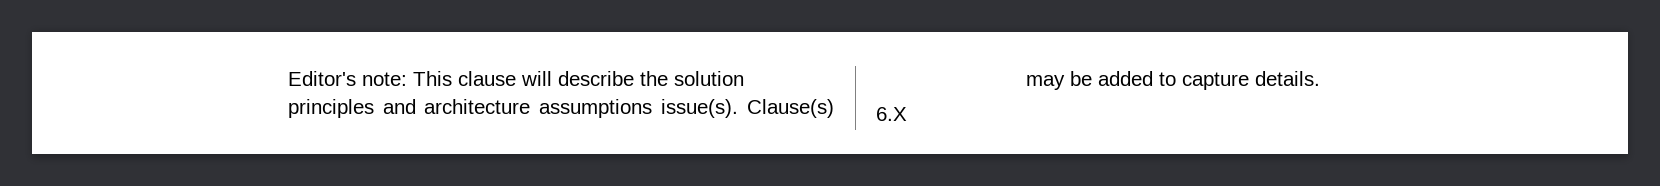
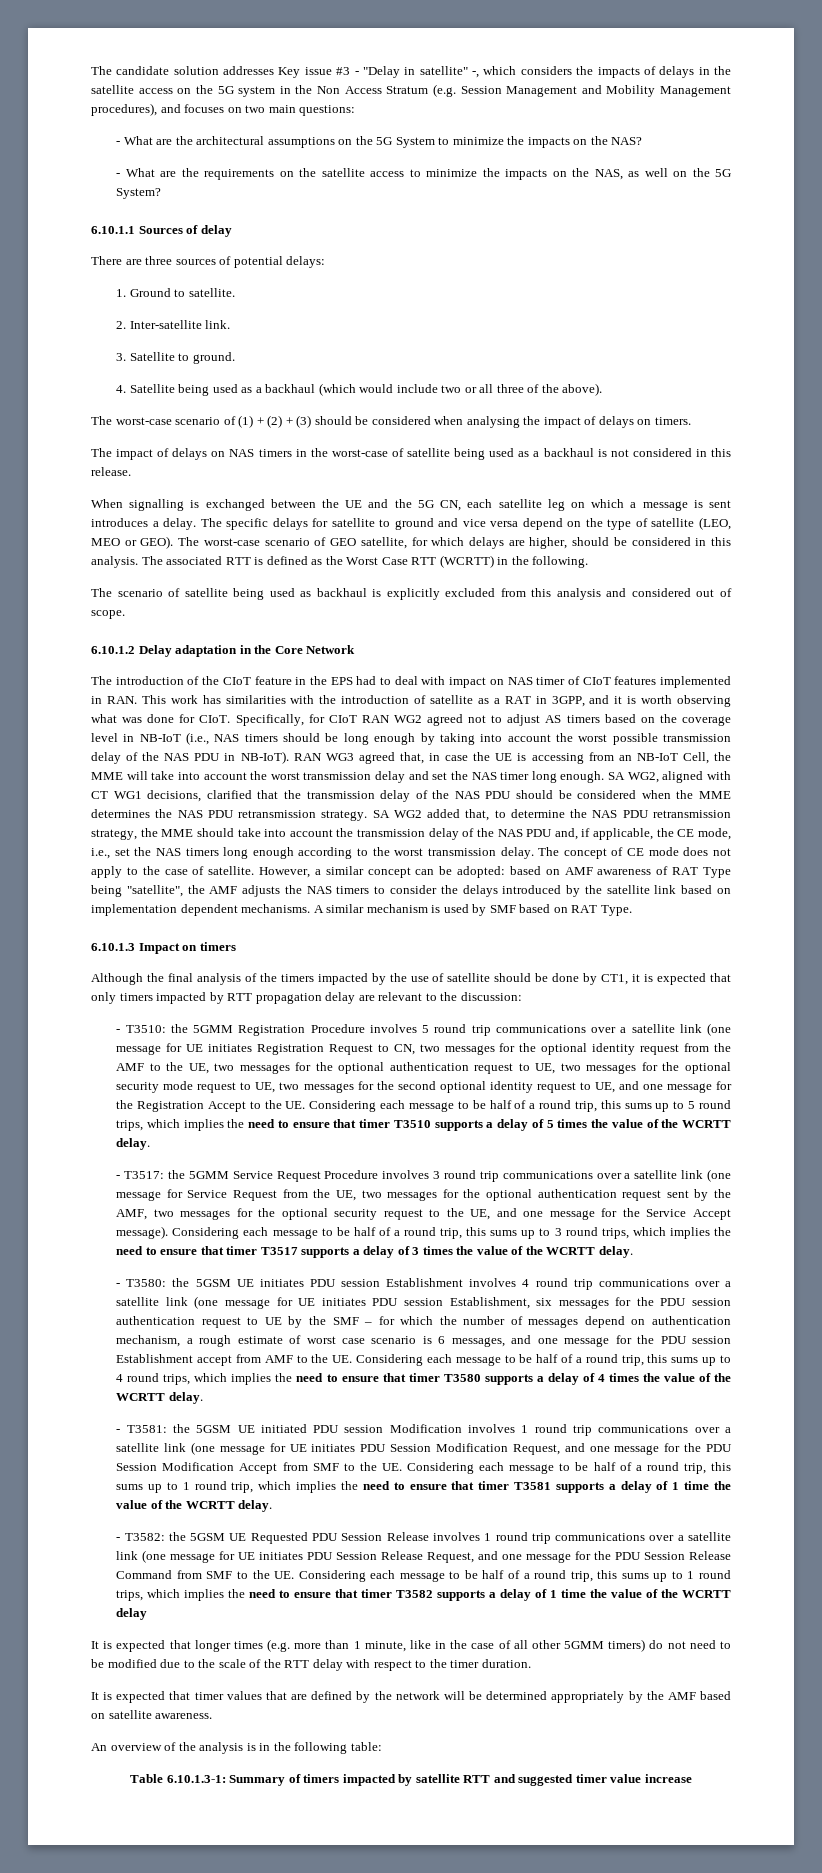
[287,71,744,86] [287,99,834,118] [1025,71,1320,90] [876,107,907,121] Editor's note: This clause will describe the solution principles and architecture assumptions issue(s). Clause(s) may be added to capture details. // 6.X -> [91,66,731,78] [91,84,731,97] [91,103,356,116] [116,136,643,148] [116,168,731,180] [116,188,162,199] [91,225,232,237] [91,256,326,268] [116,288,235,297] [116,320,231,329] [116,352,235,364] [116,383,603,396] [91,415,691,428] [91,448,731,460] [91,467,131,476] [91,499,732,511] [91,517,731,530] [91,536,731,549] [91,555,589,568] [91,588,733,600] [91,610,125,619] [91,645,356,657] [91,676,731,688] [91,695,731,707] [91,714,731,726] [91,732,732,745] [91,751,731,764] [91,771,732,783] [91,790,731,802] [91,809,731,821] [91,828,732,840] [91,847,732,859] [91,866,732,878] [91,885,732,897] [91,904,632,916] [91,942,236,954] [91,973,732,985] [91,992,522,1004] [116,1023,731,1036] [116,1043,731,1055] [116,1062,731,1074] [116,1081,732,1093] [116,1100,732,1112] [116,1119,731,1131] [116,1138,151,1150] [116,1169,731,1182] [116,1189,731,1201] [116,1208,731,1220] [116,1226,731,1239] [116,1246,633,1258] [116,1278,731,1290] [116,1296,731,1309] [116,1316,731,1328] [116,1335,732,1347] [116,1354,731,1366] [116,1373,731,1385] [116,1392,203,1404] [116,1424,731,1436] [116,1442,732,1455] [116,1462,731,1474] [116,1481,732,1493] [116,1500,273,1512] [116,1532,731,1544] [116,1550,732,1563] [116,1570,731,1582] [116,1589,731,1601] [116,1608,148,1620] [91,1639,731,1652] [91,1659,531,1671] [91,1691,731,1703] [91,1710,213,1719] [91,1742,382,1754] [130,1774,692,1786] The candidate solution addresses Key issue #3 - "Delay in satellite" -, which considers the impacts of delays in the satellite access on the 5G system in the Non Access Stratum (e.g. Session Management and Mobility Management procedures), and focuses on two main questions: // - What are the architectural assumptions on the 5G System to minimize the impacts on the NAS? // - What are the requirements on the satellite access to minimize the impacts on the NAS, as well on the 5G System? // 6.10.1.1 Sources of delay // There are three sources of potential delays: // 1. Ground to satellite. // 2. Inter-satellite link. // 3. Satellite to ground. // 4. Satellite being used as a backhaul (which would include two or all three of the above). // The worst-case scenario of (1) + (2) + (3) should be considered when analysing the impact of delays on timers. // The impact of delays on NAS timers in the worst-case of satellite being used as a backhaul is not considered in this release. // When signalling is exchanged between the UE and the 5G CN, each satellite leg on which a message is sent introduces a delay. The specific delays for satellite to ground and vice versa depend on the type of satellite (LEO, MEO or GEO). The worst-case scenario of GEO satellite, for which delays are higher, should be considered in this analysis. The associated RTT is defined as the Worst Case RTT (WCRTT) in the following. // The scenario of satellite being used as backhaul is explicitly excluded from this analysis and considered out of scope. // 6.10.1.2 Delay adaptation in the Core Network // The introduction of the CIoT feature in the EPS had to deal with impact on NAS timer of CIoT features implemented in RAN. This work has similarities with the introduction of satellite as a RAT in 3GPP, and it is worth observing what was done for CIoT. Specifically, for CIoT RAN WG2 agreed not to adjust AS timers based on the coverage level in NB-IoT (i.e., NAS timers should be long enough by taking into account the worst possible transmission delay of the NAS PDU in NB-IoT). RAN WG3 agreed that, in case the UE is accessing from an NB-IoT Cell, the MME will take into account the worst transmission delay and set the NAS timer long enough. SA WG2, aligned with CT WG1 decisions, clarified that the transmission delay of the NAS PDU should be considered when the MME determines the NAS PDU retransmission strategy. SA WG2 added that, to determine the NAS PDU retransmission strategy, the MME should take into account the transmission delay of the NAS PDU and, if applicable, the CE mode, i.e., set the NAS timers long enough according to the worst transmission delay. The concept of CE mode does not apply to the case of satellite. However, a similar concept can be adopted: based on AMF awareness of RAT Type being "satellite", the AMF adjusts the NAS timers to consider the delays introduced by the satellite link based on implementation dependent mechanisms. A similar mechanism is used by SMF based on RAT Type. // 6.10.1.3 Impact on timers // Although the final analysis of the timers impacted by the use of satellite should be done by CT1, it is expected that only timers impacted by RTT propagation delay are relevant to the discussion: // - T3510: the 5GMM Registration Procedure involves 5 round trip communications over a satellite link (one message for UE initiates Registration Request to CN, two messages for the optional identity request from the AMF to the UE, two messages for the optional authentication request to UE, two messages for the optional security mode request to UE, two messages for the second optional identity request to UE, and one message for the Registration Accept to the UE. Considering each message to be half of a round trip, this sums up to 5 round trips, which implies the need to ensure that timer T3510 supports a delay of 5 times the value of the WCRTT delay. // - T3517: the 5GMM Service Request Procedure involves 3 round trip communications over a satellite link (one message for Service Request from the UE, two messages for the optional authentication request sent by the AMF, two messages for the optional security request to the UE, and one message for the Service Accept message). Considering each message to be half of a round trip, this sums up to 3 round trips, which implies the need to ensure that timer T3517 supports a delay of 3 times the value of the WCRTT delay. // - T3580: the 5GSM UE initiates PDU session Establishment involves 4 round trip communications over a satellite link (one message for UE initiates PDU session Establishment, six messages for the PDU session authentication request to UE by the SMF – for which the number of messages depend on authentication mechanism, a rough estimate of worst case scenario is 6 messages, and one message for the PDU session Establishment accept from AMF to the UE. Considering each message to be half of a round trip, this sums up to 4 round trips, which implies the need to ensure that timer T3580 supports a delay of 4 times the value of the WCRTT delay. // - T3581: the 5GSM UE initiated PDU session Modification involves 1 round trip communications over a satellite link (one message for UE initiates PDU Session Modification Request, and one message for the PDU Session Modification Accept from SMF to the UE. Considering each message to be half of a round trip, this sums up to 1 round trip, which implies the need to ensure that timer T3581 supports a delay of 1 time the value of the WCRTT delay. // - T3582: the 5GSM UE Requested PDU Session Release involves 1 round trip communications over a satellite link (one message for UE initiates PDU Session Release Request, and one message for the PDU Session Release Command from SMF to the UE. Considering each message to be half of a round trip, this sums up to 1 round trips, which implies the need to ensure that timer T3582 supports a delay of 1 time the value of the WCRTT delay // It is expected that longer times (e.g. more than 1 minute, like in the case of all other 5GMM timers) do not need to be modified due to the scale of the RTT delay with respect to the timer duration. // It is expected that timer values that are defined by the network will be determined appropriately by the AMF based on satellite awareness. // An overview of the analysis is in the following table: // Table 6.10.1.3-1: Summary of timers impacted by satellite RTT and suggested timer value increase

